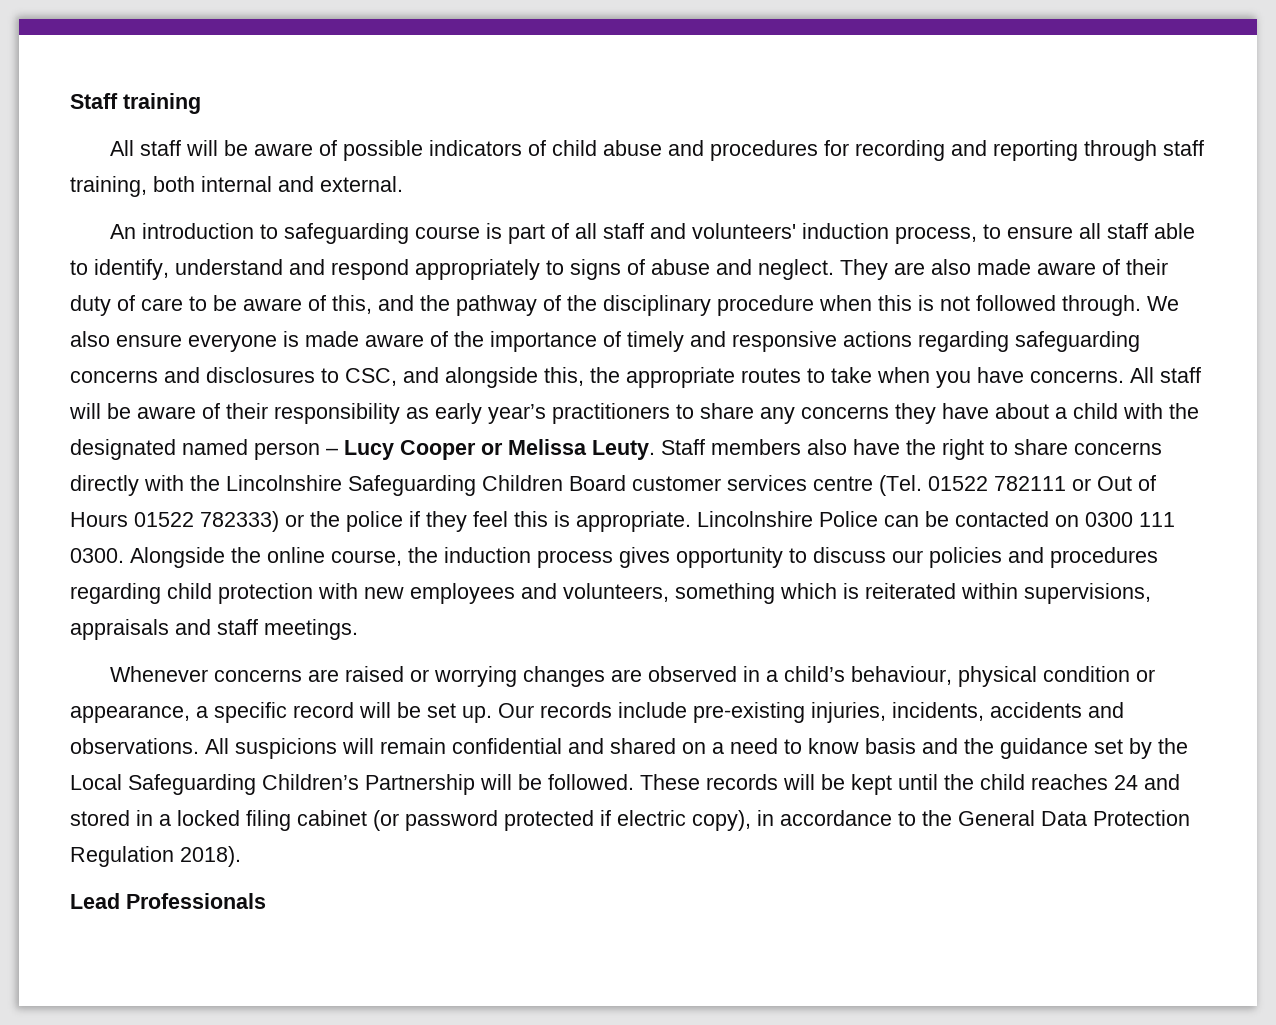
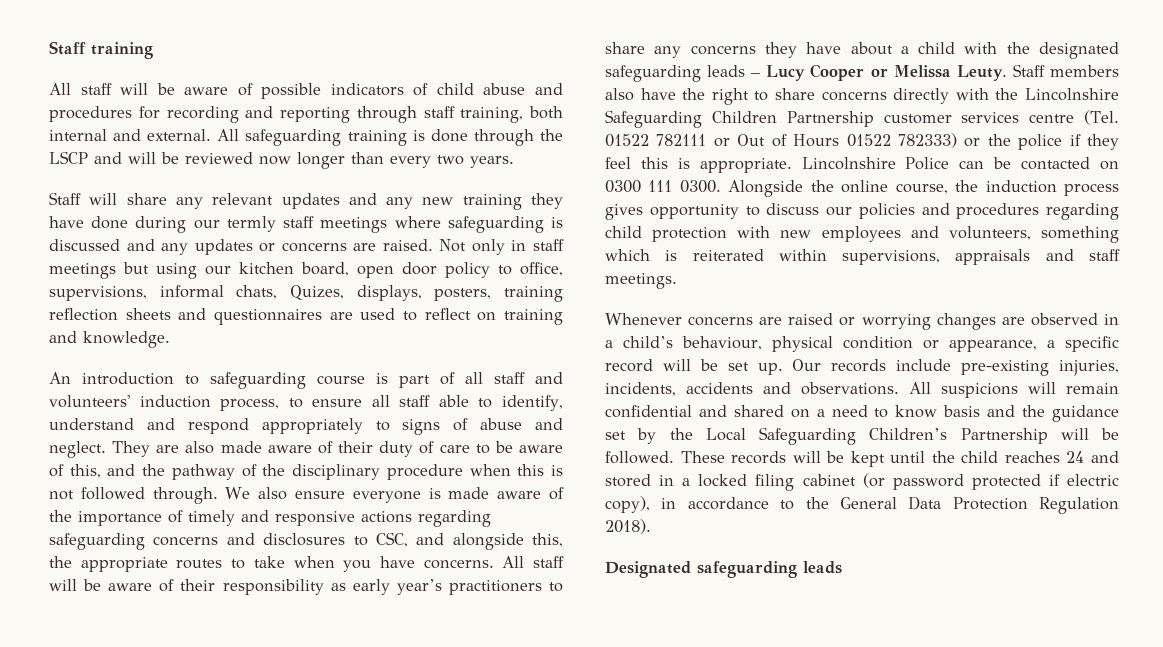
(403, 184) none -> [217,129,563,146] [49,151,514,169] [49,192,563,210] [49,216,563,233] [49,239,564,255] [49,262,563,279] [49,285,563,302] [49,308,564,325] [49,331,170,348] All safeguarding training is done through the LSCP and will be reviewed now longer than every two years. // Staff will share any relevant updates and any new training they have done during our termly staff meetings where safeguarding is discussed and any updates or concerns are raised. Not only in staff meetings but using our kitchen board, open door policy to office, supervisions, informal chats, Quizes, displays, posters, training reflection sheets and questionnaires are used to reflect on training and knowledge.
[182,439,320,460] named person -> [605,65,746,82] safeguarding leads
[569,475,626,491] Board -> [786,111,874,127] Partnership
[70,893,266,909] Lead Professionals -> [605,561,842,578] Designated safeguarding leads

